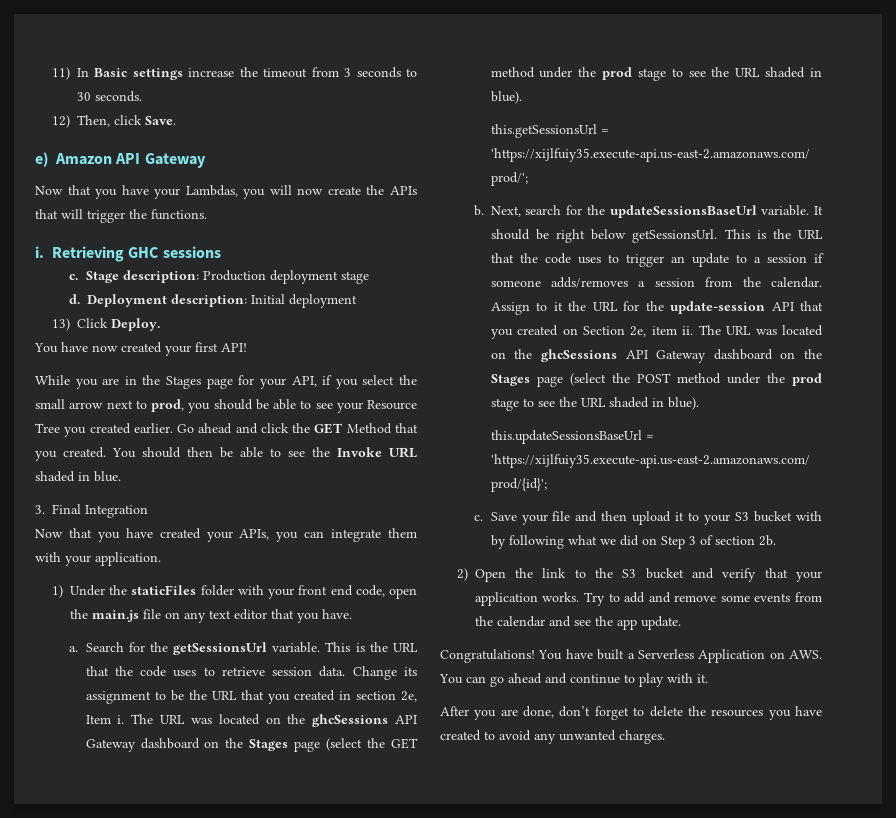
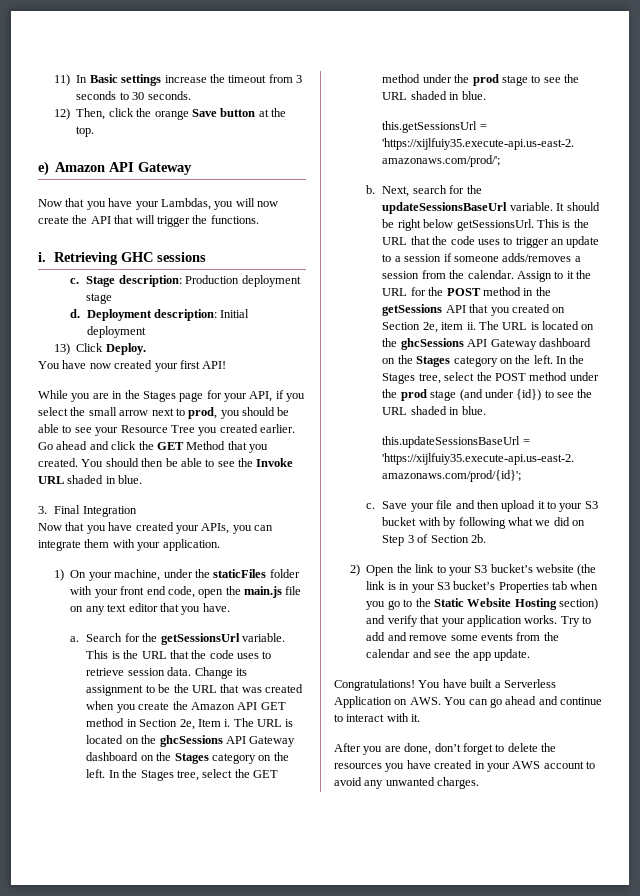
[144,116,176,125] Save. -> [136,108,287,120] [76,126,95,137] the orange Save button at the top.
[390,186,417,195] APIs -> [90,216,111,224] API
[69,585,105,596] Under -> [70,569,193,581] On your machine, under
[267,690,396,704] you created in section -> [241,684,304,693] [86,701,286,713] [86,718,178,727] was created when you create the Amazon API GET method in Section
[190,718,212,724] was -> [285,719,294,727] is
[294,738,363,752] page (select -> [211,752,289,764] [86,769,233,781] category on the left. In the Stages tree, select
[490,91,522,104] blue). -> [461,91,486,100] blue.
[670,301,766,314] update-session -> [446,287,551,296] [382,304,443,316] POST method in the getSessions
[755,329,777,335] was -> [530,322,539,330] is
[536,373,606,387] page (select -> [453,355,585,367] [382,372,475,384] category on the left. In the Stages tree, select
[522,397,699,410] to see the URL shaded in blue). -> [459,389,593,401] [382,406,486,415] (and under {id}) to see the URL shaded in blue.
[714,536,755,545] section -> [430,535,469,543] Section
[595,568,684,579] the S3 bucket -> [448,564,597,576] [366,581,599,593] [366,598,599,610] your S3 bucket’s website (the link is in your S3 bucket’s Properties tab when you go to the Static Website Hosting section)
[639,673,664,687] play -> [346,714,385,722] interact
(481, 735) none -> [474,761,584,772] in your AWS account

